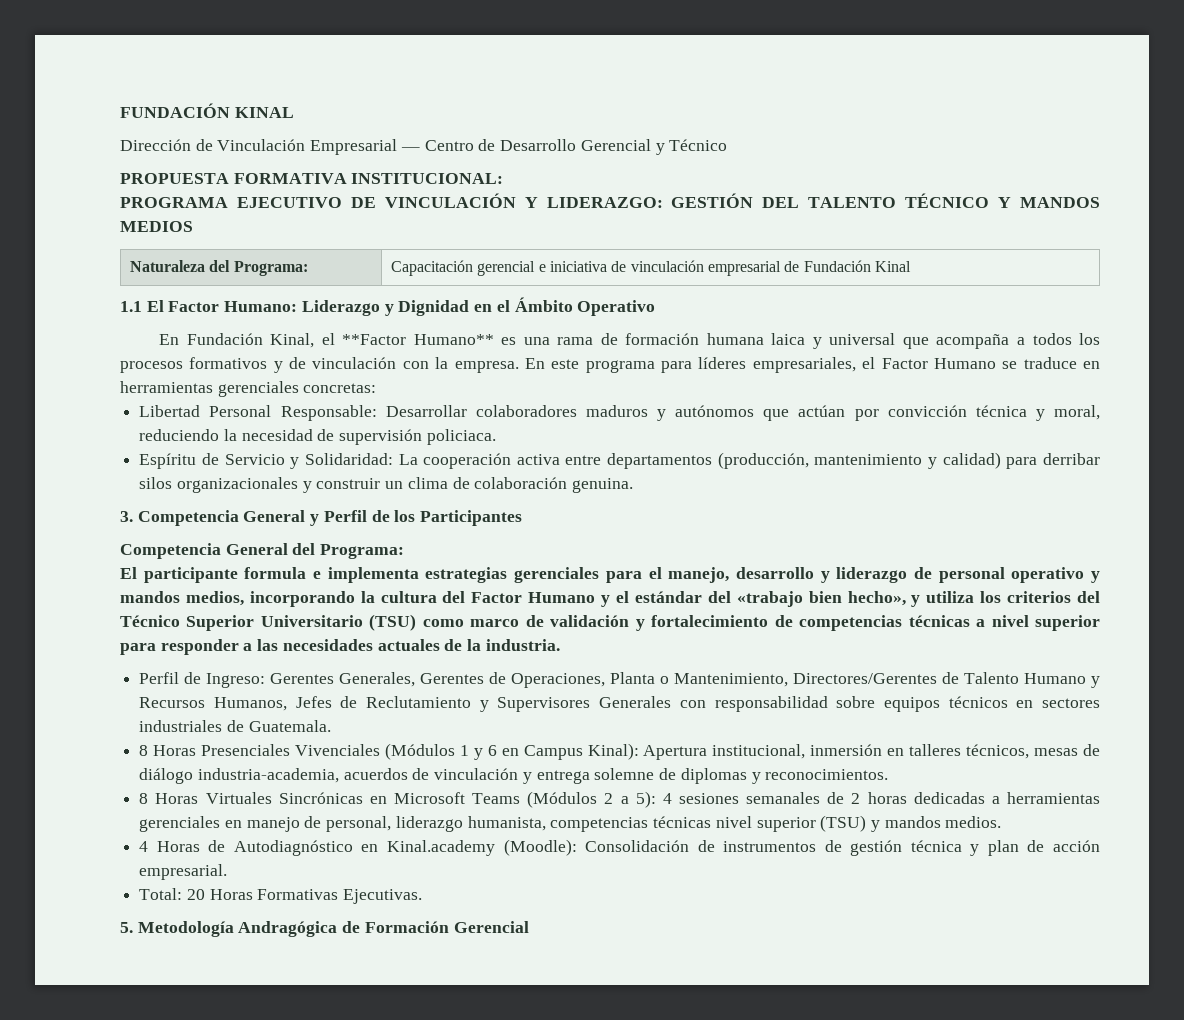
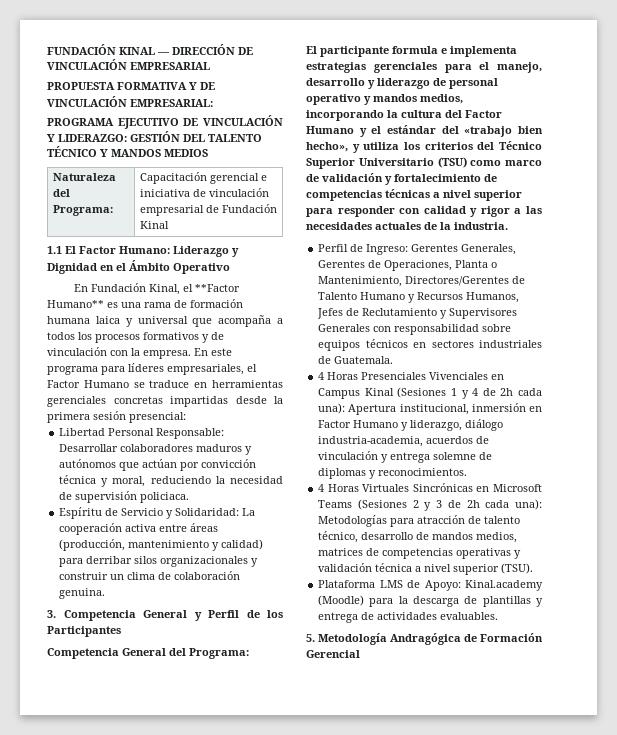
[120,139,728,155] [120,173,504,184] // Dirección de Vinculación Empresarial — Centro de Desarrollo Gerencial y Técnico // PROPUESTA FORMATIVA INSTITUCIONAL: -> [157,44,253,55] [47,59,210,70] [47,82,215,90] [47,96,213,107] — DIRECCIÓN DE VINCULACIÓN EMPRESARIAL // PROPUESTA FORMATIVA Y DE VINCULACIÓN EMPRESARIAL:
[303,383,377,393] concretas: -> [113,396,283,407] [47,411,186,423] concretas impartidas desde la primera sesión presencial:
[607,453,713,469] departamentos -> [190,523,219,532] áreas
(239, 647) none -> [399,206,510,217] con calidad y rigor
[139,745,149,756] 8 -> [318,372,325,380] 4
[384,743,1100,760] (Módulos 1 y 6 en Campus Kinal): Apertura institucional, inmersión en talleres técnicos, mesas de -> [491,374,505,380] [318,387,542,399] [318,403,542,415] [318,420,463,431] en Campus Kinal (Sesiones 1 y 4 de 2h cada una): Apertura institucional, inmersión en Factor Humano y liderazgo,
[139,793,149,804] 8 -> [318,484,325,492] 4
[527,791,1101,808] [139,815,1002,832] [139,839,1100,856] [139,864,228,880] [139,888,423,904] (Módulos 2 a 5): 4 sesiones semanales de 2 horas dedicadas a herramientas gerenciales en manejo de personal, liderazgo humanista, competencias técnicas nivel superior (TSU) y mandos medios. // 4 Horas de Autodiagnóstico en Kinal.academy (Moodle): Consolidación de instrumentos de gestión técnica y plan de acción empresarial. // Total: 20 Horas Formativas Ejecutivas. -> [357,499,542,511] [318,515,521,527] [318,531,518,543] [318,548,522,559] [318,563,534,575] [318,580,543,591] [318,595,543,607] [318,612,499,623] (Sesiones 2 y 3 de 2h cada una): Metodologías para atracción de talento técnico, desarrollo de mandos medios, matrices de competencias operativas y validación técnica a nivel superior (TSU). // Plataforma LMS de Apoyo: Kinal.academy (Moodle) para la descarga de plantillas y entrega de actividades evaluables.

